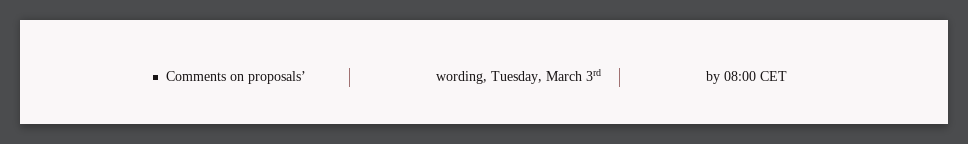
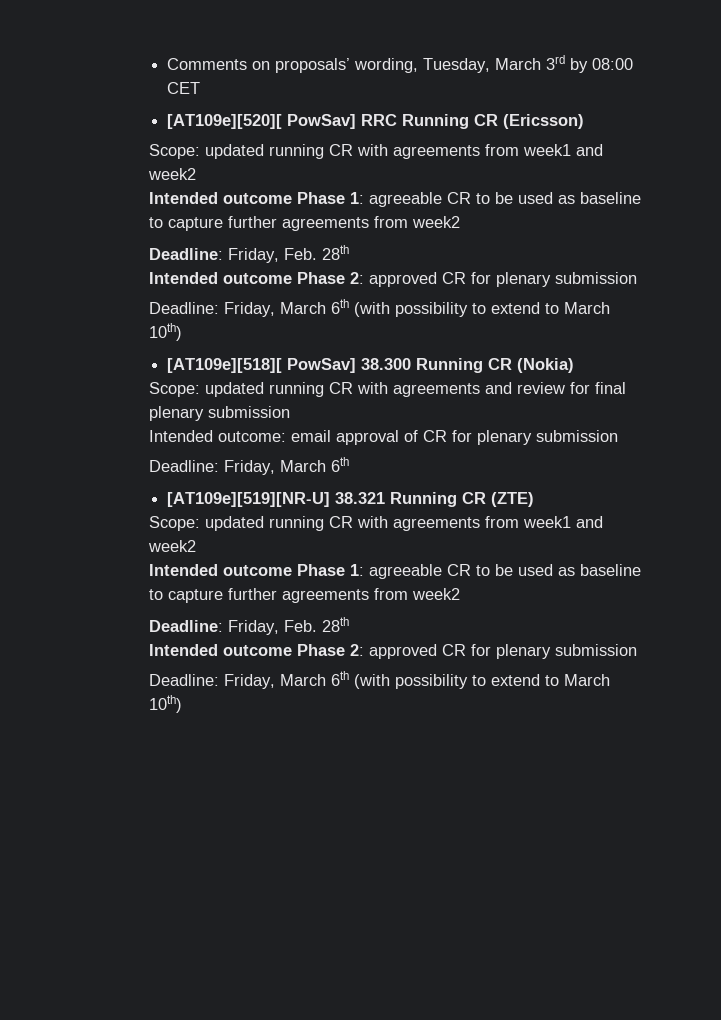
(787, 76) none -> [167,114,585,129] [149,144,604,159] [148,168,197,180] [149,192,642,207] [149,216,461,231] [149,245,350,263] [149,272,638,287] [149,299,611,317] [149,323,183,341] [167,358,575,373] [149,382,627,397] [149,406,291,421] [149,430,619,445] [149,457,350,475] [167,492,535,507] [149,516,604,531] [148,540,197,552] [149,564,642,579] [149,588,461,603] [149,617,350,635] [149,644,638,659] [149,671,611,689] [149,695,183,713] // [AT109e][520][ PowSav] RRC Running CR (Ericsson) // Scope: updated running CR with agreements from week1 and week2 // Intended outcome Phase 1: agreeable CR to be used as baseline to capture further agreements from week2 // Deadline: Friday, Feb. 28th // Intended outcome Phase 2: approved CR for plenary submission // Deadline: Friday, March 6th (with possibility to extend to March 10th) // [AT109e][518][ PowSav] 38.300 Running CR (Nokia) // Scope: updated running CR with agreements and review for final plenary submission // Intended outcome: email approval of CR for plenary submission // Deadline: Friday, March 6th // [AT109e][519][NR-U] 38.321 Running CR (ZTE) // Scope: updated running CR with agreements from week1 and week2 // Intended outcome Phase 1: agreeable CR to be used as baseline to capture further agreements from week2 // Deadline: Friday, Feb. 28th // Intended outcome Phase 2: approved CR for plenary submission // Deadline: Friday, March 6th (with possibility to extend to March 10th)

